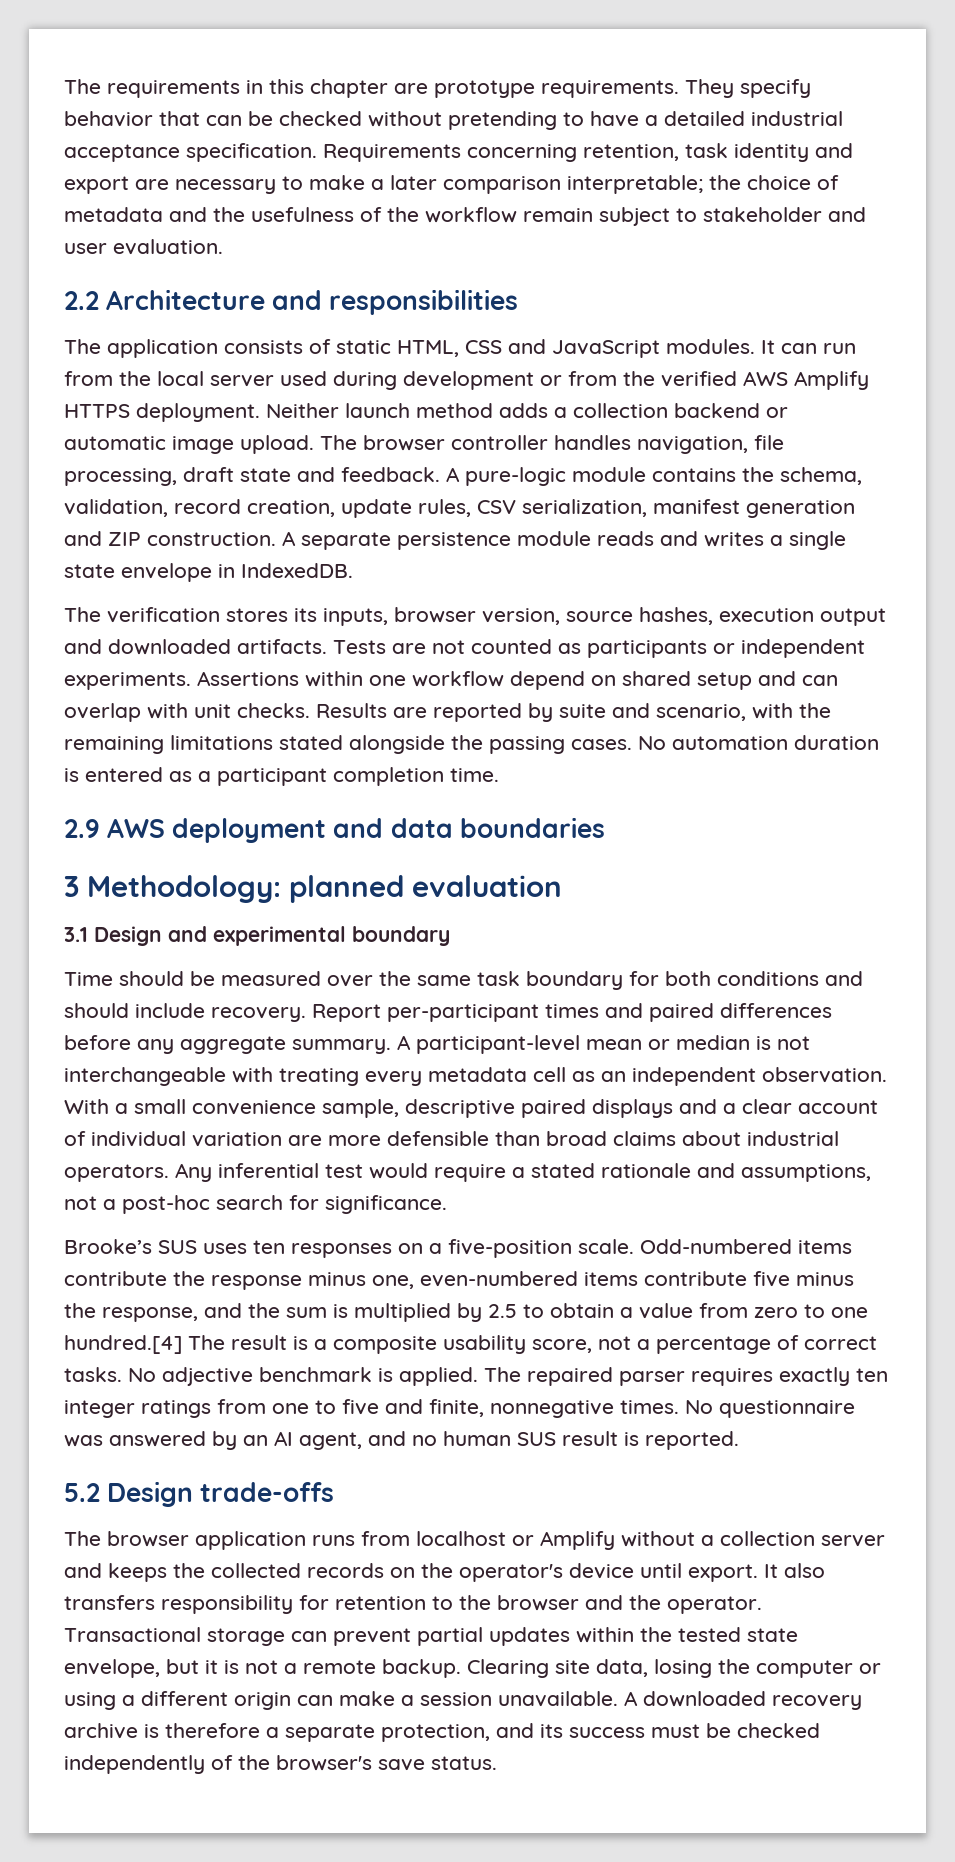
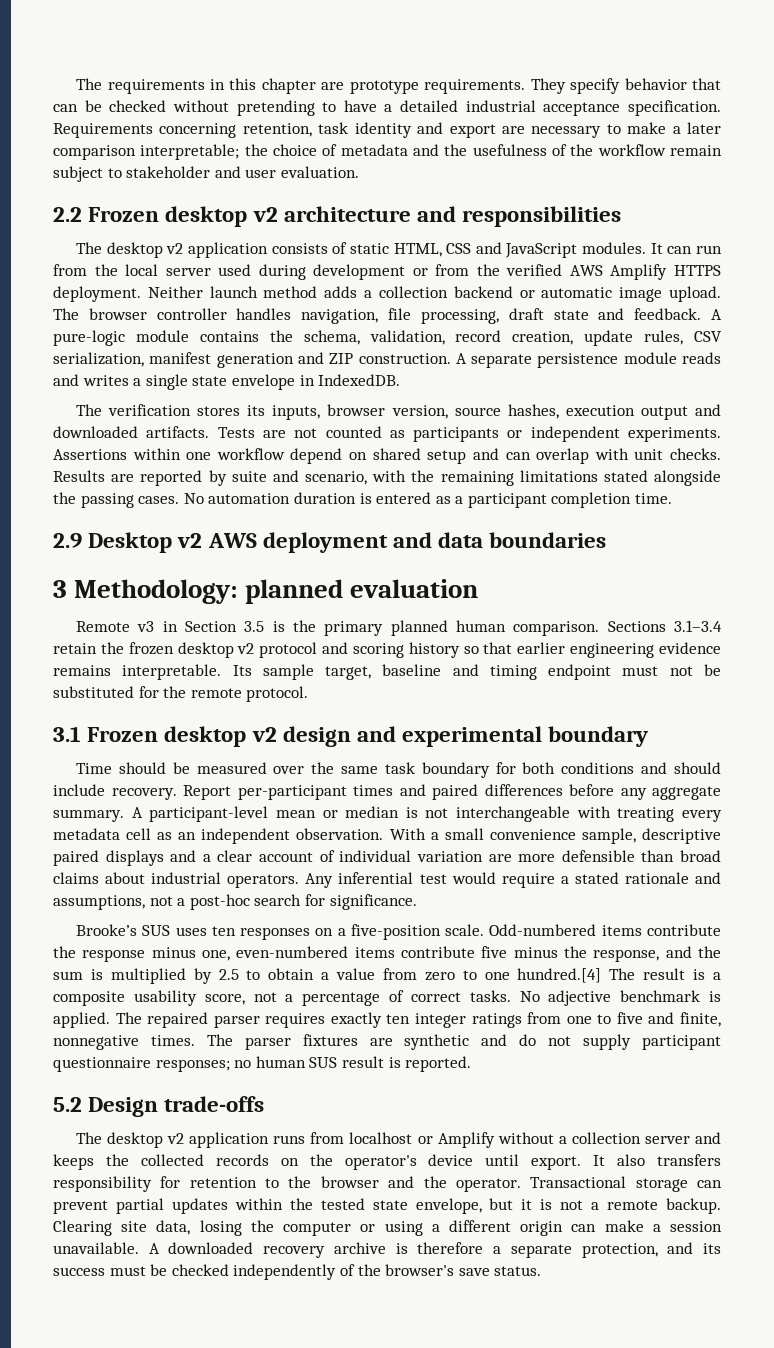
[106,289,266,310] Architecture -> [88,206,411,227] Frozen desktop v2 architecture
(101, 346) none -> [106,242,184,258] desktop v2
(100, 828) none -> [88,532,203,553] Desktop v2
[64,926,162,946] 3.1 Design -> [76,620,722,636] [53,642,721,658] [53,664,721,680] [53,686,309,702] [53,726,351,747] Remote v3 in Section 3.5 is the primary planned human comparison. Sections 3.1–3.4 retain the frozen desktop v2 protocol and scoring history so that earlier engineering evidence remains interpretable. Its sample target, baseline and timing endpoint must not be substituted for the remote protocol. // 3.1 Frozen desktop v2 design
[685,1400,855,1418] [64,1431,406,1450] No questionnaire was answered by an AI agent, and -> [206,1034,721,1050] [53,1057,230,1072] The parser fixtures are synthetic and do not supply participant questionnaire responses;
[107,1531,189,1547] browser -> [107,1132,185,1148] desktop v2

